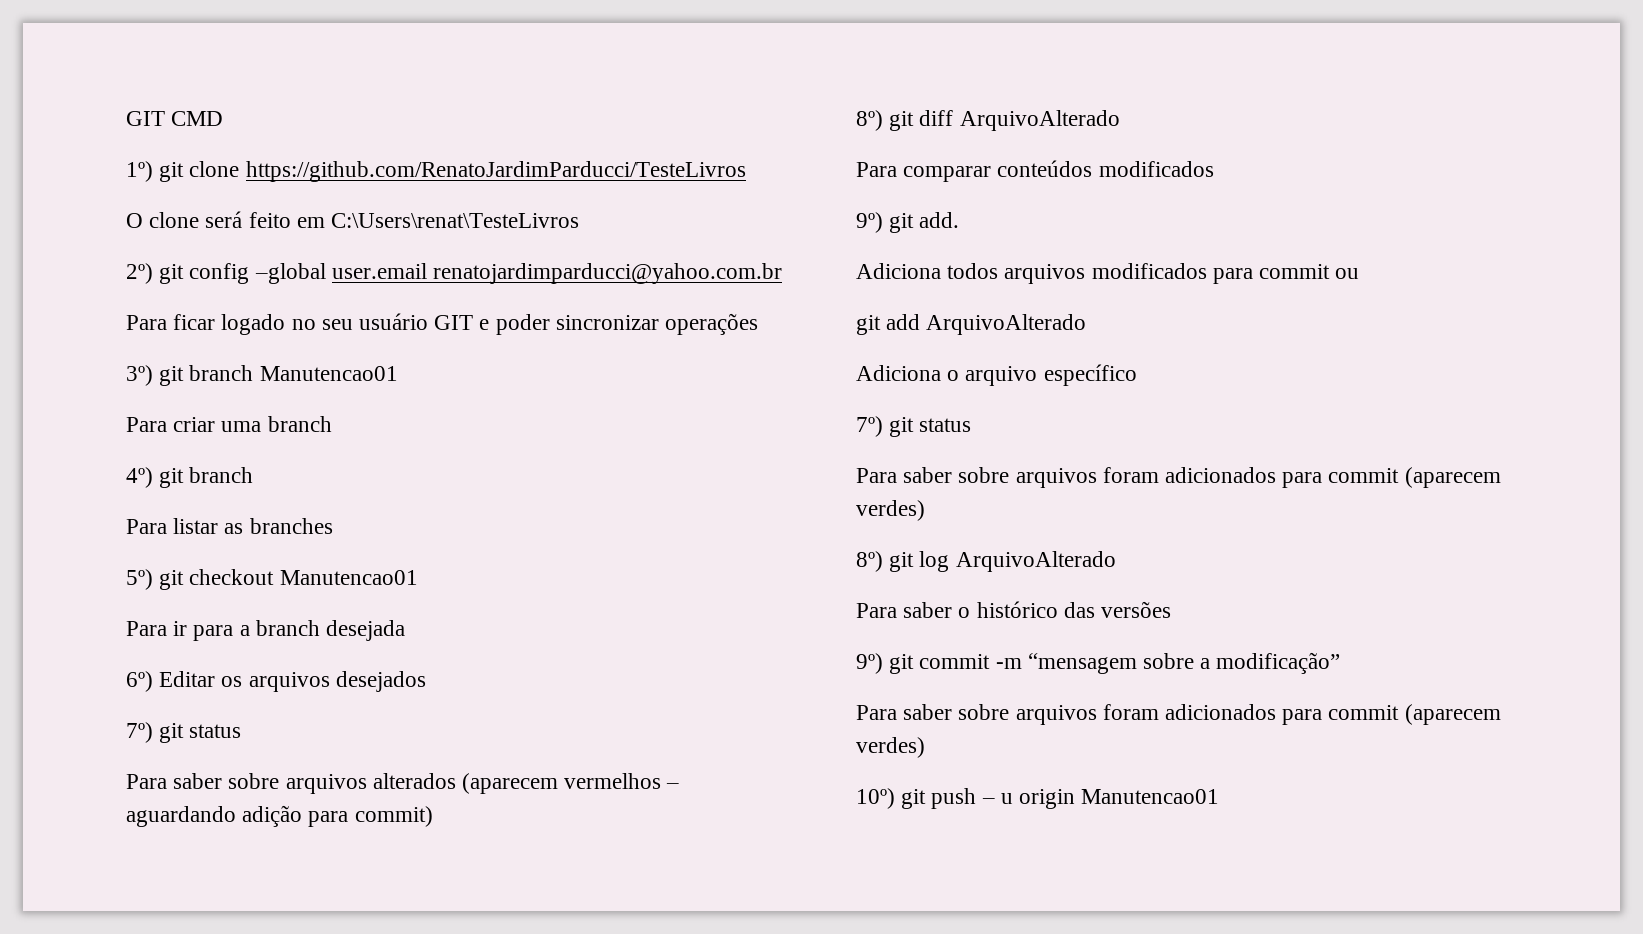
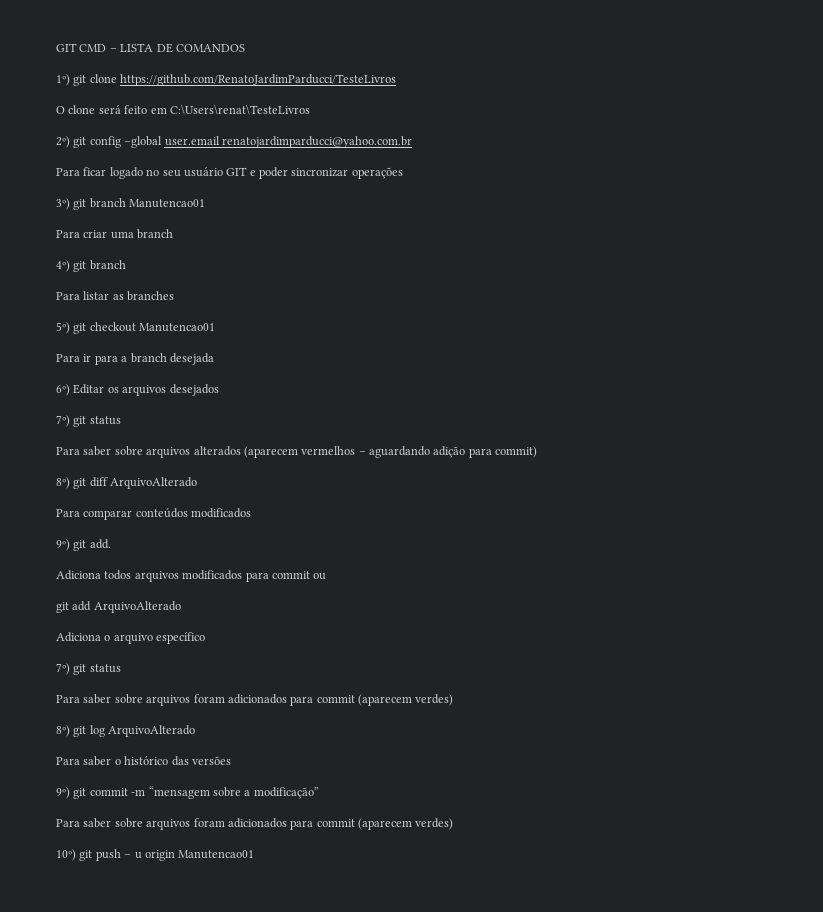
(224, 118) none -> [109,43,245,53] – LISTA DE COMANDOS

